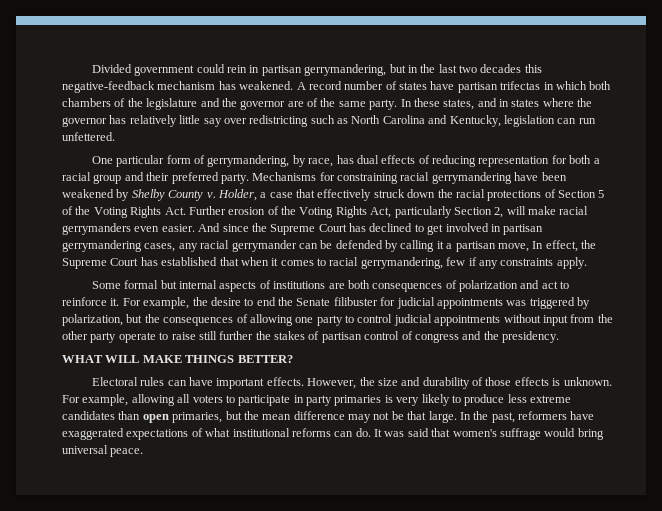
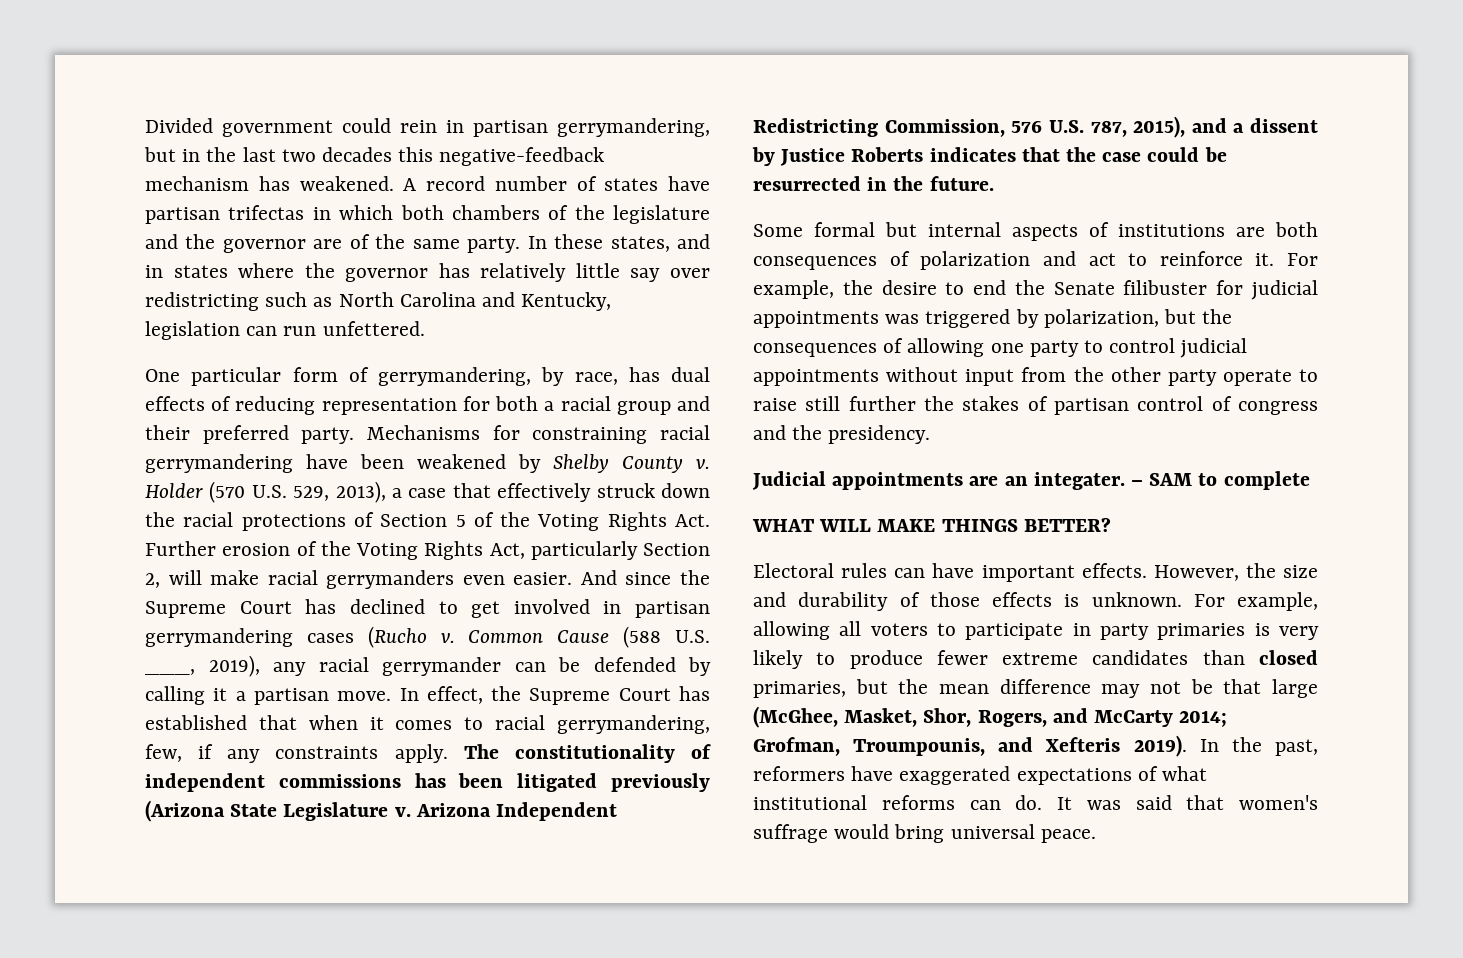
[217,189,257,201] Holder, -> [145,481,386,503] Holder (570 U.S. 529, 2013),
[144,243,176,252] cases, -> [306,626,710,648] [145,655,260,677] cases (Rucho v. Common Cause (588 U.S. ___, 2019),
[497,243,529,252] move, -> [337,691,392,701] move.
[446,257,466,266] few -> [145,744,182,762] few,
(587, 263) none -> [463,744,711,763] [145,773,710,792] [145,800,618,822] [753,116,1318,138] [752,147,1227,166] [753,176,994,191] The constitutionality of independent commissions has been litigated previously (Arizona State Legislature v. Arizona Independent Redistricting Commission, 576 U.S. 787, 2015), and a dissent by Justice Roberts indicates that the case could be resurrected in the future.
(559, 337) none -> [752,471,1310,490] // Judicial appointments are an integater. – SAM to complete
[507,394,527,403] less -> [936,650,988,665] fewer
[142,414,169,423] open -> [1259,650,1318,665] closed
[428,411,457,423] large. -> [1272,679,1318,698] [753,706,1228,728] [753,735,1187,757] large (McGhee, Masket, Shor, Rogers, and McCarty 2014; Grofman, Troumpounis, and Xefteris 2019).

